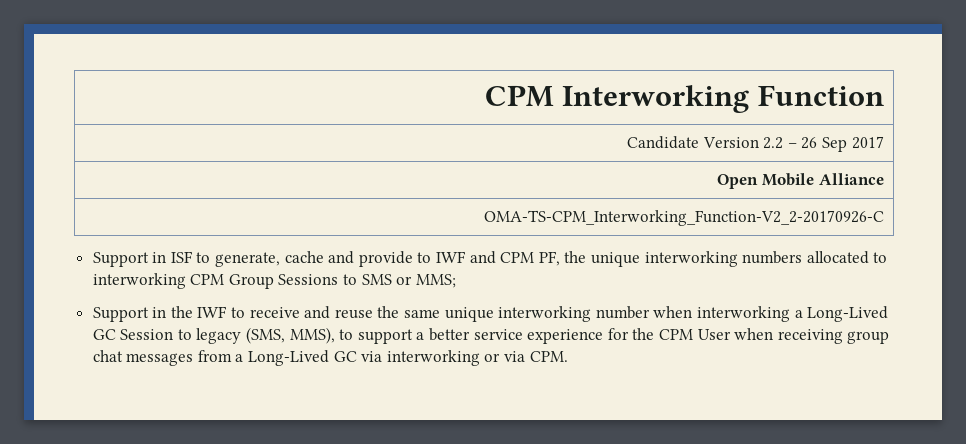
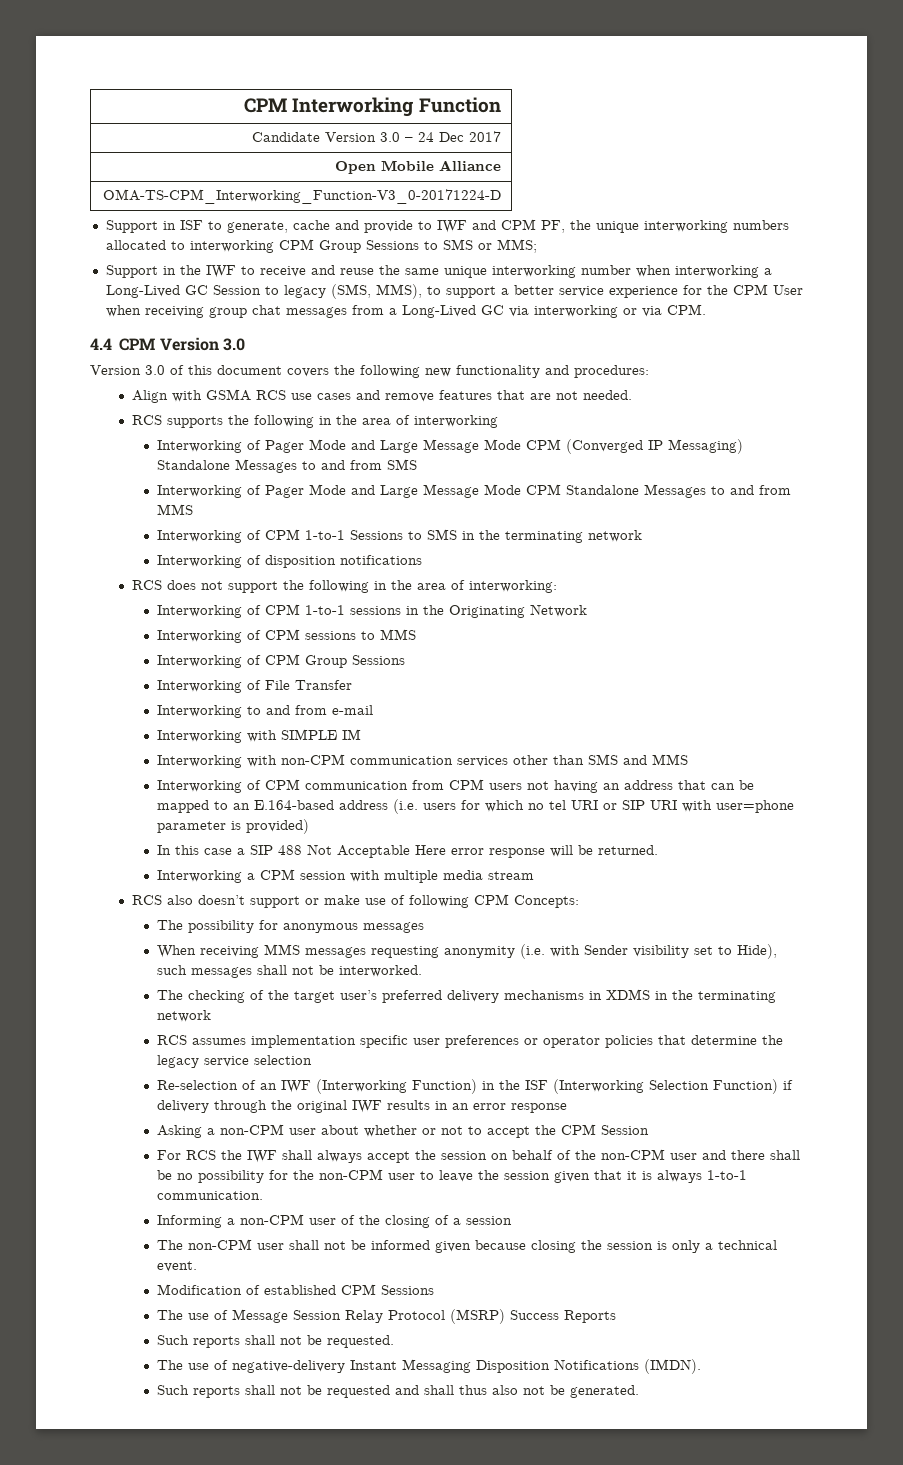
[763,137,848,152] 2.2 – 26 Sep -> [379,132,464,142] 3.0 – 24 Dec
[483,210,884,226] OMA-TS-CPM_Interworking_Function-V2_2-20170926-C -> [102,189,501,204] OMA-TS-CPM_Interworking_Function-V3_0-20171224-D
(568, 356) none -> [90,337,245,351] [90,365,649,378] [131,389,632,403] [131,415,498,428] [157,439,744,454] [157,459,418,473] [157,484,792,498] [157,504,194,515] [157,529,643,543] [157,555,423,568] [131,580,557,593] [157,604,588,618] [157,629,417,643] [157,654,406,668] [157,680,353,693] [157,705,374,718] [157,729,362,743] [157,754,689,768] [157,779,755,793] [157,799,795,814] [157,819,310,834] [157,844,659,858] [157,869,535,883] [131,894,579,908] [157,920,425,933] [157,944,778,959] [157,965,423,978] [157,989,777,1003] [157,1010,212,1022] [157,1035,784,1048] [157,1055,313,1068] [157,1079,794,1094] [157,1100,568,1113] [157,1124,650,1138] [157,1149,801,1163] [157,1169,748,1183] [157,1191,264,1200] [157,1214,513,1228] [157,1239,778,1253] [157,1261,198,1272] [157,1284,435,1295] [157,1309,617,1324] [157,1335,395,1348] [157,1359,702,1374] [157,1385,640,1398] // 4.4 CPM Version 3.0 // Version 3.0 of this document covers the following new functionality and procedures: // Align with GSMA RCS use cases and remove features that are not needed. // RCS supports the following in the area of interworking // Interworking of Pager Mode and Large Message Mode CPM (Converged IP Messaging) Standalone Messages to and from SMS // Interworking of Pager Mode and Large Message Mode CPM Standalone Messages to and from MMS // Interworking of CPM 1-to-1 Sessions to SMS in the terminating network // Interworking of disposition notifications // RCS does not support the following in the area of interworking: // Interworking of CPM 1-to-1 sessions in the Originating Network // Interworking of CPM sessions to MMS // Interworking of CPM Group Sessions // Interworking of File Transfer // Interworking to and from e-mail // Interworking with SIMPLE IM // Interworking with non-CPM communication services other than SMS and MMS // Interworking of CPM communication from CPM users not having an address that can be mapped to an E.164-based address (i.e. users for which no tel URI or SIP URI with user=phone parameter is provided) // In this case a SIP 488 Not Acceptable Here error response will be returned. // Interworking a CPM session with multiple media stream // RCS also doesn’t support or make use of following CPM Concepts: // The possibility for anonymous messages // When receiving MMS messages requesting anonymity (i.e. with Sender visibility set to Hide), such messages shall not be interworked. // The checking of the target user’s preferred delivery mechanisms in XDMS in the terminating network // RCS assumes implementation specific user preferences or operator policies that determine the legacy service selection // Re-selection of an IWF (Interworking Function) in the ISF (Interworking Selection Function) if delivery through the original IWF results in an error response // Asking a non-CPM user about whether or not to accept the CPM Session // For RCS the IWF shall always accept the session on behalf of the non-CPM user and there shall be no possibility for the non-CPM user to leave the session given that it is always 1-to-1 communication. // Informing a non-CPM user of the closing of a session // The non-CPM user shall not be informed given because closing the session is only a technical event. // Modification of established CPM Sessions // The use of Message Session Relay Protocol (MSRP) Success Reports // Such reports shall not be requested. // The use of negative-delivery Instant Messaging Disposition Notifications (IMDN). // Such reports shall not be requested and shall thus also not be generated.

